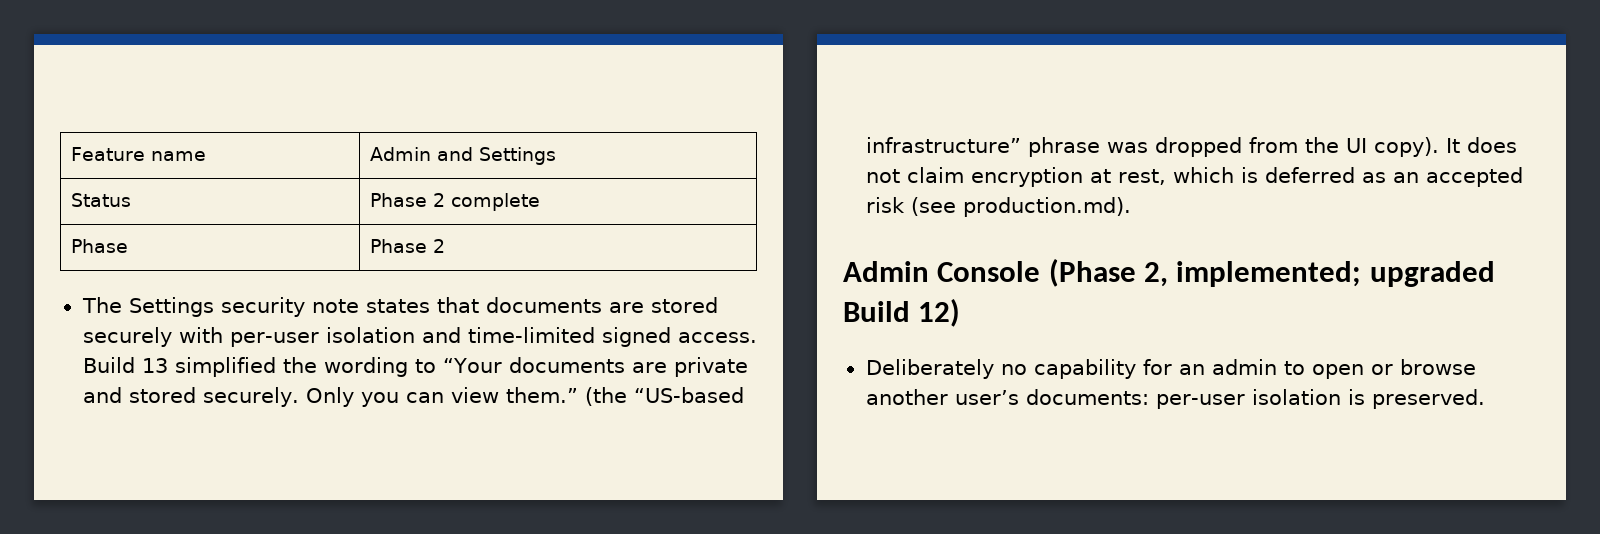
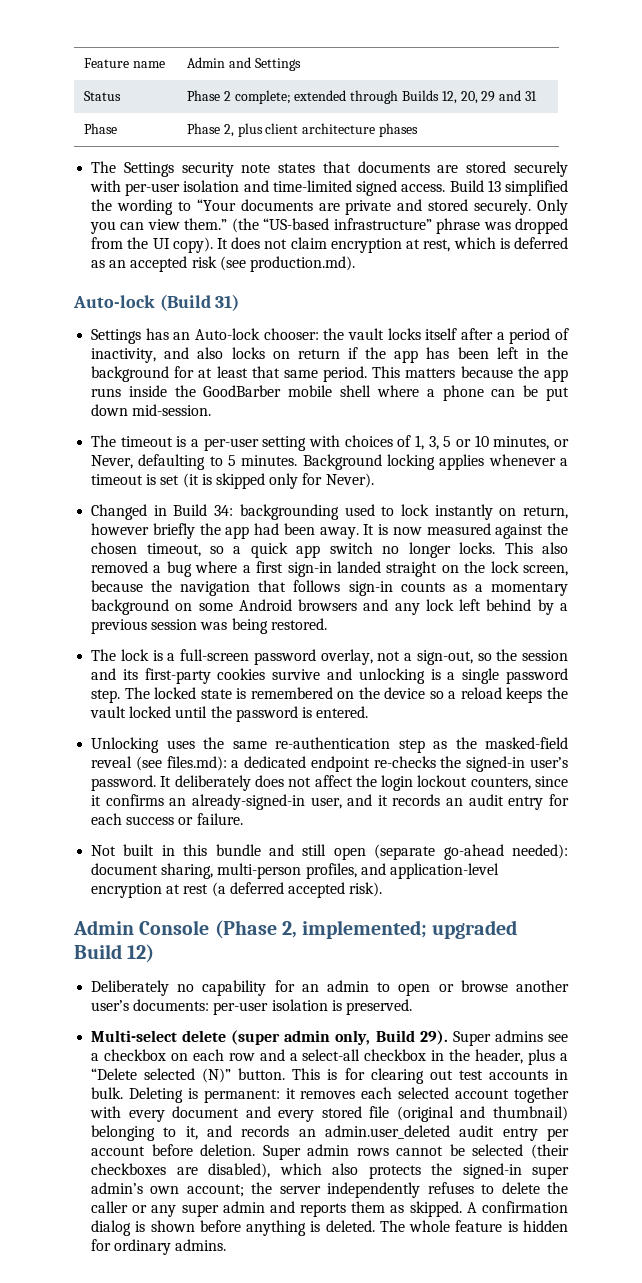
[450,193,540,211] [70,239,128,253] [369,239,445,253] complete // Phase | Phase 2 -> [234,90,537,104] [84,123,118,134] [187,123,419,137] complete; extended through Builds 12, 20, 29 and 31 // Phase | Phase 2, plus client architecture phases
(1131, 207) none -> [73,294,240,311] [91,328,570,344] [91,347,568,363] [91,366,568,382] [91,385,569,401] [91,404,212,416] [91,435,570,451] [91,454,568,470] [91,473,374,489] [91,504,568,520] [91,523,568,539] [91,542,568,558] [91,561,569,577] [91,580,568,596] [91,599,568,615] [91,618,327,634] [91,649,568,665] [91,668,568,684] [91,687,568,703] [90,706,369,722] [91,737,568,753] [91,756,568,772] [91,775,568,791] [91,794,569,810] [91,813,243,825] [91,844,568,860] [91,863,499,879] [91,882,383,898] // Auto-lock (Build 31) // Settings has an Auto-lock chooser: the vault locks itself after a period of inactivity, and also locks on return if the app has been left in the background for at least that same period. This matters because the app runs inside the GoodBarber mobile shell where a phone can be put down mid-session. // The timeout is a per-user setting with choices of 1, 3, 5 or 10 minutes, or Never, defaulting to 5 minutes. Background locking applies whenever a timeout is set (it is skipped only for Never). // Changed in Build 34: backgrounding used to lock instantly on return, however briefly the app had been away. It is now measured against the chosen timeout, so a quick app switch no longer locks. This also removed a bug where a first sign-in landed straight on the lock screen, because the navigation that follows sign-in counts as a momentary background on some Android browsers and any lock left behind by a previous session was being restored. // The lock is a full-screen password overlay, not a sign-out, so the session and its first-party cookies survive and unlocking is a single password step. The locked state is remembered on the device so a reload keeps the vault locked until the password is entered. // Unlocking uses the same re-authentication step as the masked-field reveal (see files.md): a dedicated endpoint re-checks the signed-in user’s password. It deliberately does not affect the login lockout counters, since it confirms an already-signed-in user, and it records an audit entry for each success or failure. // Not built in this bundle and still open (separate go-ahead needed): document sharing, multi-person profiles, and application-level encryption at rest (a deferred accepted risk).
(1485, 399) none -> [91,1030,568,1046] [91,1049,568,1065] [91,1068,568,1084] [91,1087,569,1103] [90,1106,568,1122] [91,1125,569,1141] [91,1144,569,1160] [91,1163,569,1179] [91,1182,568,1198] [91,1201,568,1217] [91,1220,568,1236] [91,1239,227,1255] // Multi-select delete (super admin only, Build 29). Super admins see a checkbox on each row and a select-all checkbox in the header, plus a “Delete selected (N)” button. This is for clearing out test accounts in bulk. Deleting is permanent: it removes each selected account together with every document and every stored file (original and thumbnail) belonging to it, and records an admin.user_deleted audit entry per account before deletion. Super admin rows cannot be selected (their checkboxes are disabled), which also protects the signed-in super admin’s own account; the server independently refuses to delete the caller or any super admin and reports them as skipped. A confirmation dialog is shown before anything is deleted. The whole feature is hidden for ordinary admins.

